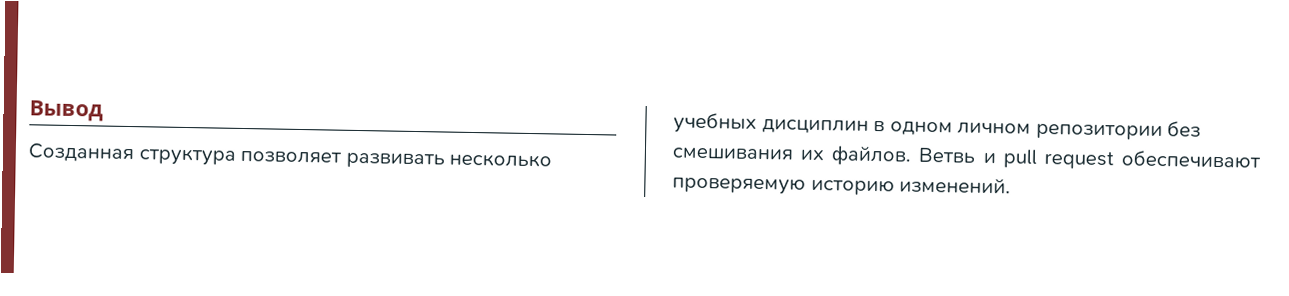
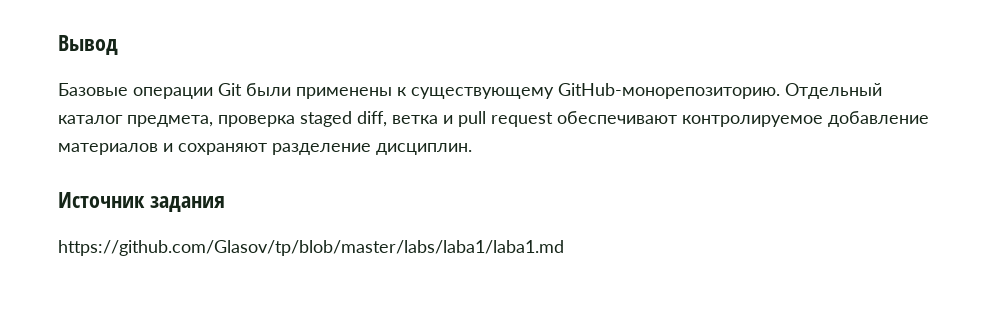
[28,143,553,169] [673,112,1202,141] [672,145,1262,170] [672,176,1012,196] Созданная структура позволяет развивать несколько учебных дисциплин в одном личном репозитории без смешивания их файлов. Ветвь и pull request обеспечивают проверяемую историю изменений. -> [58,83,882,99] [58,111,929,127] [58,143,472,155] [58,192,225,212] [58,240,564,256] Базовые операции Git были применены к существующему GitHub-монорепозиторию. Отдельный каталог предмета, проверка staged diff, ветка и pull request обеспечивают контролируемое добавление материалов и сохраняют разделение дисциплин. // Источник задания // https://github.com/Glasov/tp/blob/master/labs/laba1/laba1.md

